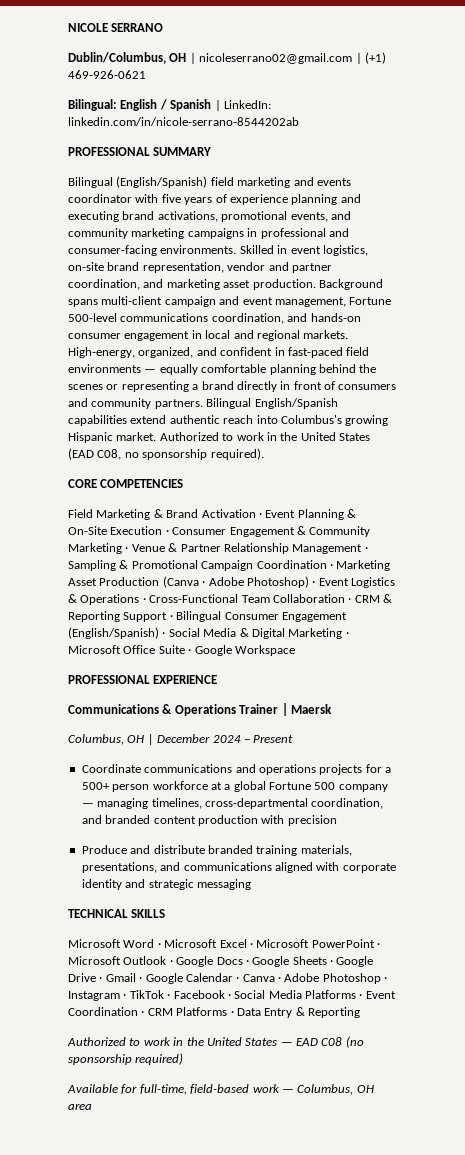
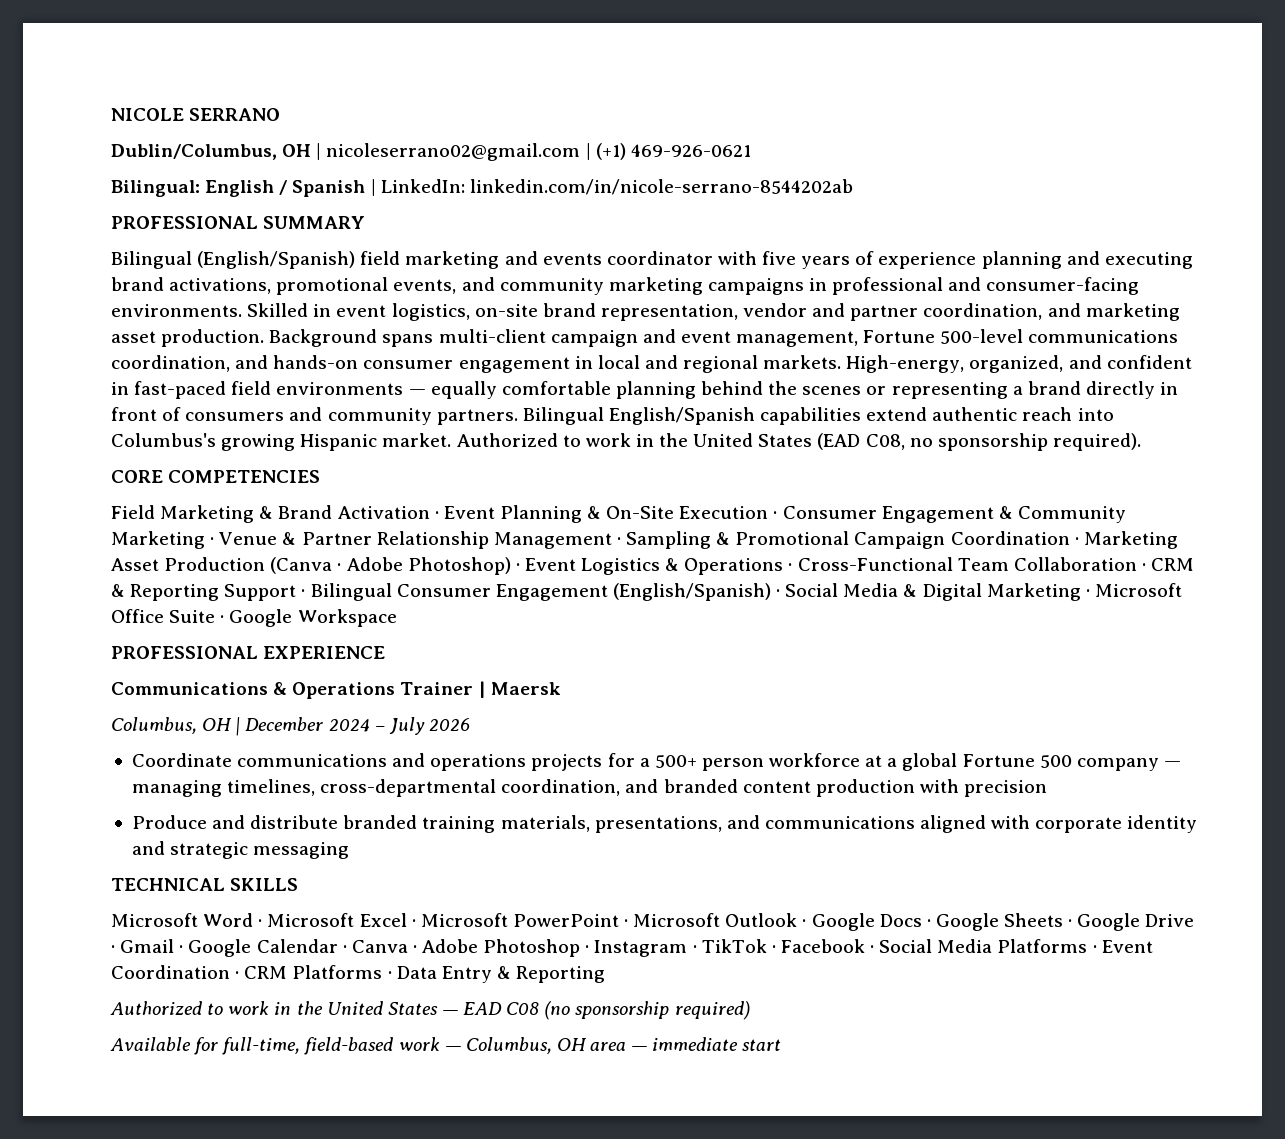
[253,735,294,743] Present -> [388,717,470,735] July 2026
(92, 1106) none -> [631,1037,782,1051] — immediate start

